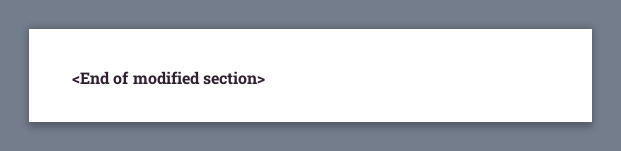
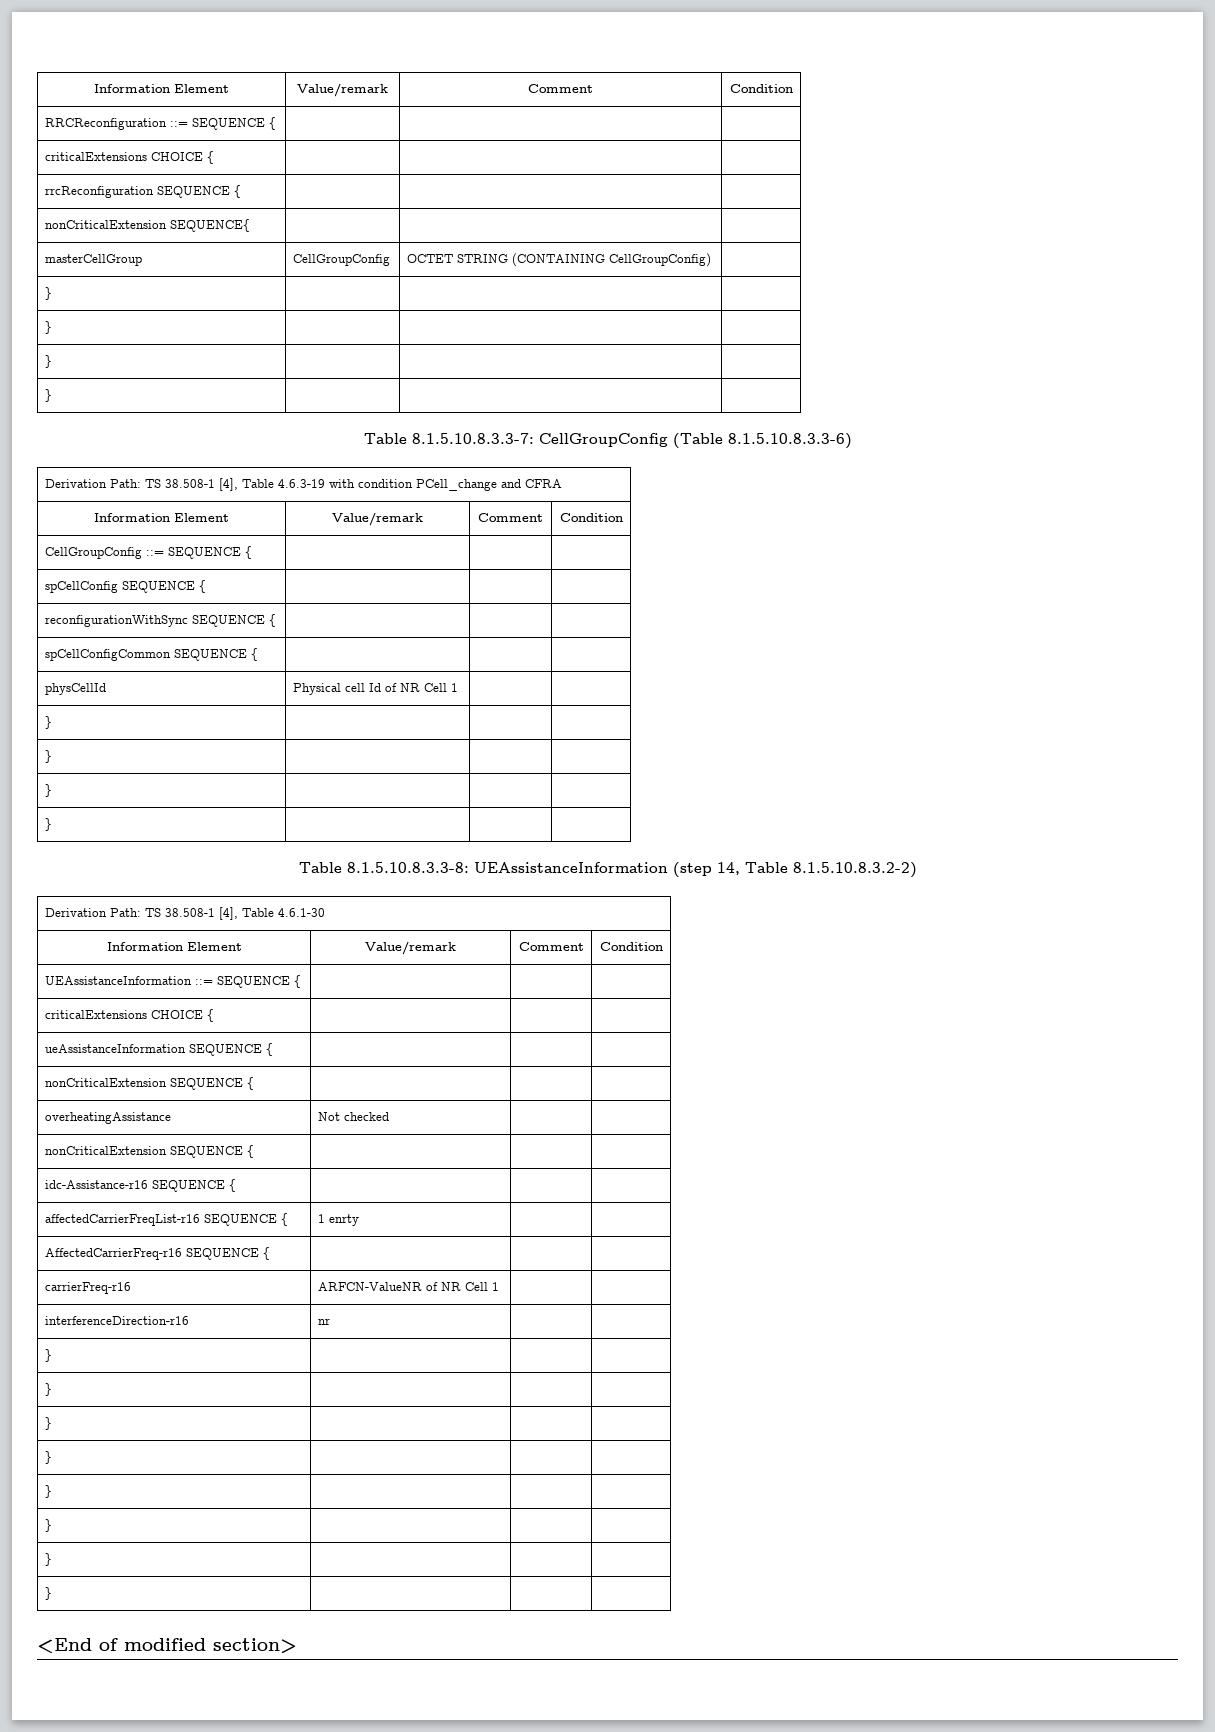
(72, 78) none -> [94,84,229,93] [297,83,388,97] [528,84,593,93] [729,84,793,93] [44,117,276,130] [44,151,214,164] [44,185,241,198] [44,219,250,232] [44,254,142,266] [292,254,390,266] [406,253,711,267] [44,287,52,300] [44,321,52,334] [44,355,52,368] [44,389,52,402] [363,433,852,449] [44,478,562,491] [94,513,229,522] [332,512,423,526] [478,513,543,522] [559,513,623,522] [44,546,252,559] [44,580,206,593] [44,614,276,627] [44,648,258,661] [44,683,106,695] [292,683,458,695] [44,716,52,729] [44,750,52,763] [44,784,52,797] [44,818,52,831] [298,862,917,878] [44,907,325,920] [106,942,242,951] [365,941,456,955] [518,942,584,951] [599,942,663,951] [44,975,301,988] [44,1009,214,1022] [44,1043,273,1056] [44,1077,254,1090] [44,1112,171,1124] [317,1112,389,1121] [44,1145,254,1158] [44,1179,236,1192] [44,1213,288,1226] [317,1214,359,1226] [44,1247,270,1260] [44,1282,131,1294] [317,1282,499,1291] [44,1316,189,1325] [317,1318,330,1325] [44,1349,52,1362] [44,1383,52,1396] [44,1417,52,1430] [44,1451,52,1464] [44,1485,52,1498] [44,1519,52,1532] [44,1553,52,1566] [44,1587,52,1600] Information Element | Value/remark | Comment | Condition // RRCReconfiguration ::= SEQUENCE { | | | // criticalExtensions CHOICE { | | | // rrcReconfiguration SEQUENCE { | | | // nonCriticalExtension SEQUENCE{ | | | // masterCellGroup | CellGroupConfig | OCTET STRING (CONTAINING CellGroupConfig) | // } | | | // } | | | // } | | | // } | | | // Table 8.1.5.10.8.3.3-7: CellGroupConfig (Table 8.1.5.10.8.3.3-6) // Derivation Path: TS 38.508-1 [4], Table 4.6.3-19 with condition PCell_change and CFRA // Information Element | Value/remark | Comment | Condition // CellGroupConfig ::= SEQUENCE { | | | // spCellConfig SEQUENCE { | | | // reconfigurationWithSync SEQUENCE { | | | // spCellConfigCommon SEQUENCE { | | | // physCellId | Physical cell Id of NR Cell 1 | | // } | | | // } | | | // } | | | // } | | | // Table 8.1.5.10.8.3.3-8: UEAssistanceInformation (step 14, Table 8.1.5.10.8.3.2-2) // Derivation Path: TS 38.508-1 [4], Table 4.6.1-30 // Information Element | Value/remark | Comment | Condition // UEAssistanceInformation ::= SEQUENCE { | | | // criticalExtensions CHOICE { | | | // ueAssistanceInformation SEQUENCE { | | | // nonCriticalExtension SEQUENCE { | | | // overheatingAssistance | Not checked | | // nonCriticalExtension SEQUENCE { | | | // idc-Assistance-r16 SEQUENCE { | | | // affectedCarrierFreqList-r16 SEQUENCE { | 1 enrty | | // AffectedCarrierFreq-r16 SEQUENCE { | | | // carrierFreq-r16 | ARFCN-ValueNR of NR Cell 1 | | // interferenceDirection-r16 | nr | | // } | | | // } | | | // } | | | // } | | | // } | | | // } | | | // } | | | // } | | | //

